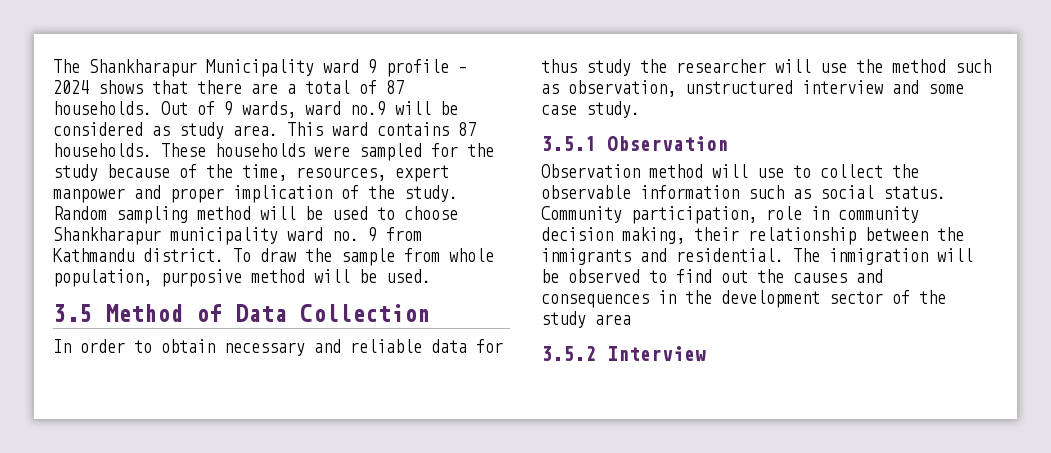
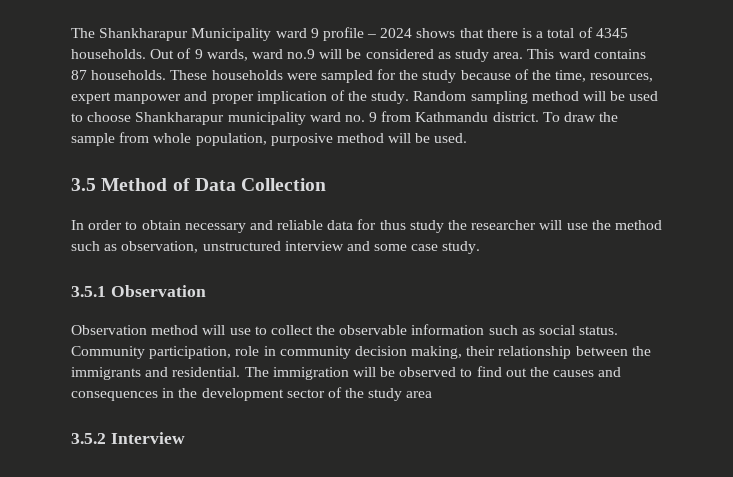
[251,83,278,94] are -> [522,28,533,38] is
[386,80,404,94] 87 -> [595,28,628,38] 4345
[541,248,631,265] inmigrants -> [71,367,141,380] immigrants
[829,248,928,265] inmigration -> [272,367,349,380] immigration

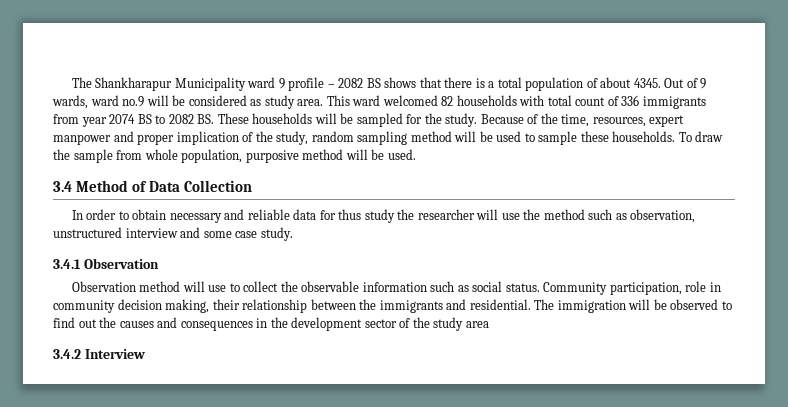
[380,28,413,38] 2024 -> [338,78,381,88] 2082 BS
[578,27,628,38] [71,49,146,59] of 4345 households. -> [525,77,661,91] population of about 4345.
[593,49,646,59] [71,70,317,80] contains 87 households. These households were -> [382,95,706,109] [53,113,354,127] welcomed 82 households with total count of 336 immigrants from year 2074 BS to 2082 BS. These households will be
[422,70,511,83] study because -> [445,113,524,127] study. Because
[371,91,467,104] study. Random -> [276,131,354,145] study, random
[87,111,539,125] choose Shankharapur municipality ward no. 9 from Kathmandu district. -> [538,131,676,145] sample these households.
[71,178,96,191] 3.5 -> [53,181,72,192] 3.4
[71,286,106,297] 3.5.1 -> [53,259,81,269] 3.4.1
[71,433,106,444] 3.5.2 -> [53,349,81,359] 3.4.2

